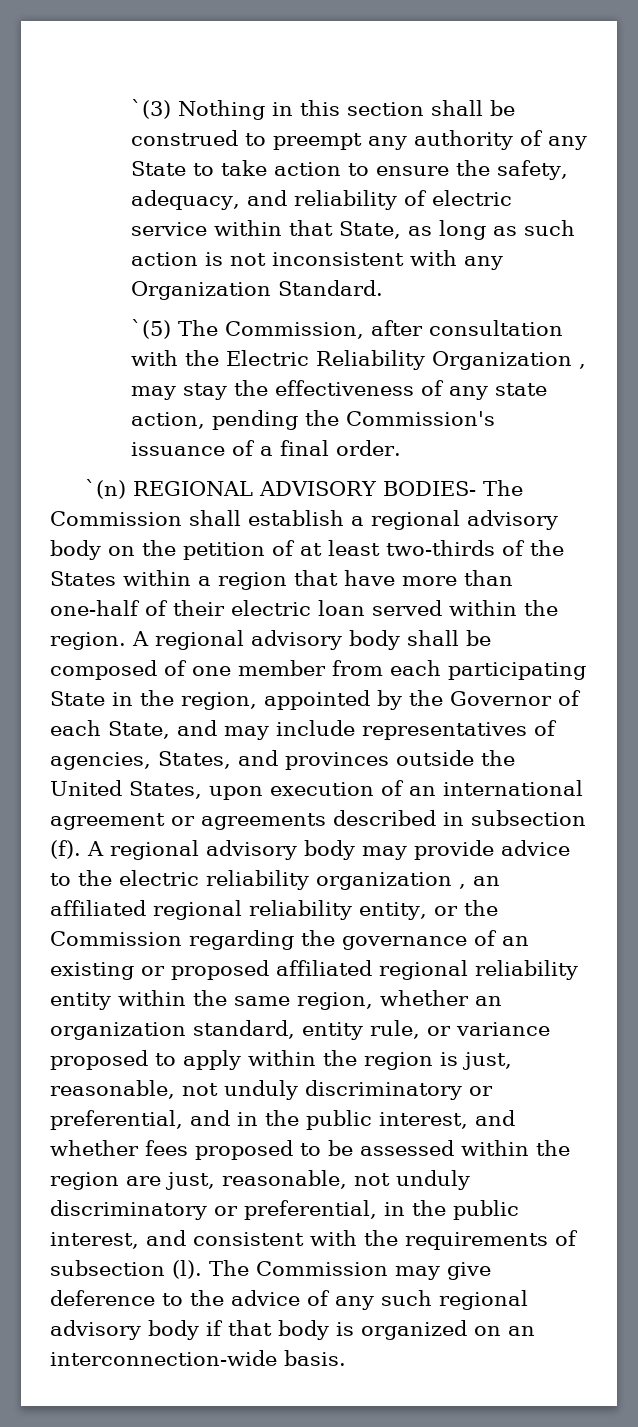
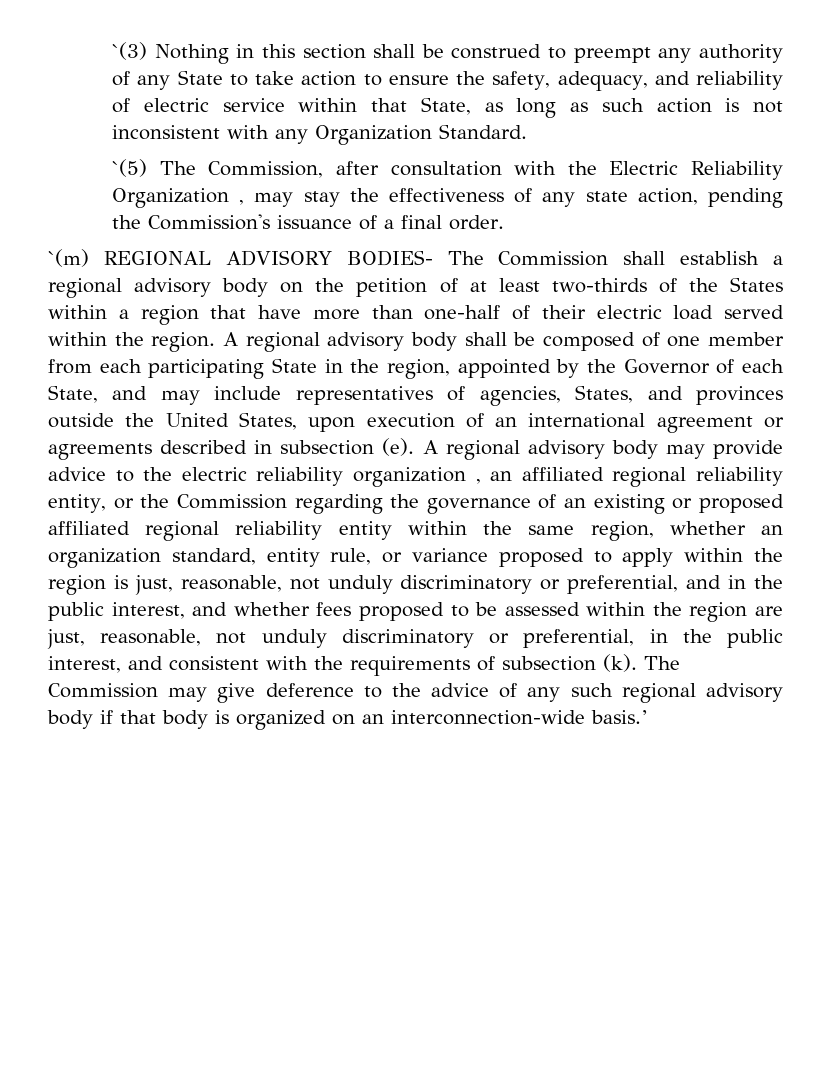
[85,479,127,499] `(n) -> [48,249,89,267] `(m)
[318,600,365,616] loan -> [673,305,714,320] load
[50,840,81,859] (f). -> [382,438,415,456] (e).
[172,1260,202,1279] (l). -> [603,654,637,672] (k).
[284,1350,346,1366] basis. -> [591,710,648,724] basis.’

